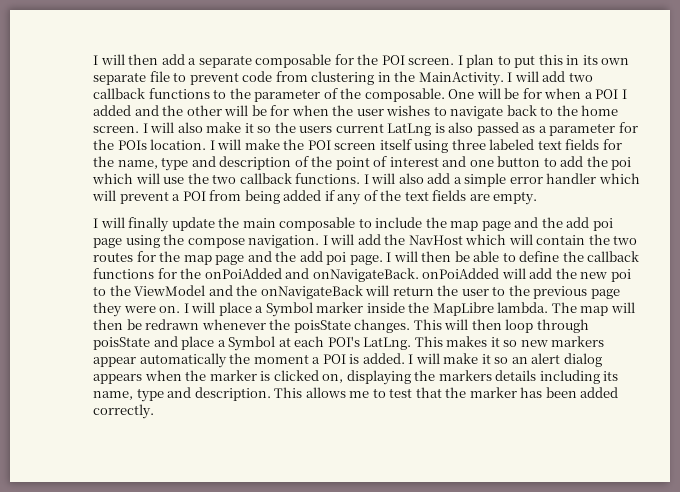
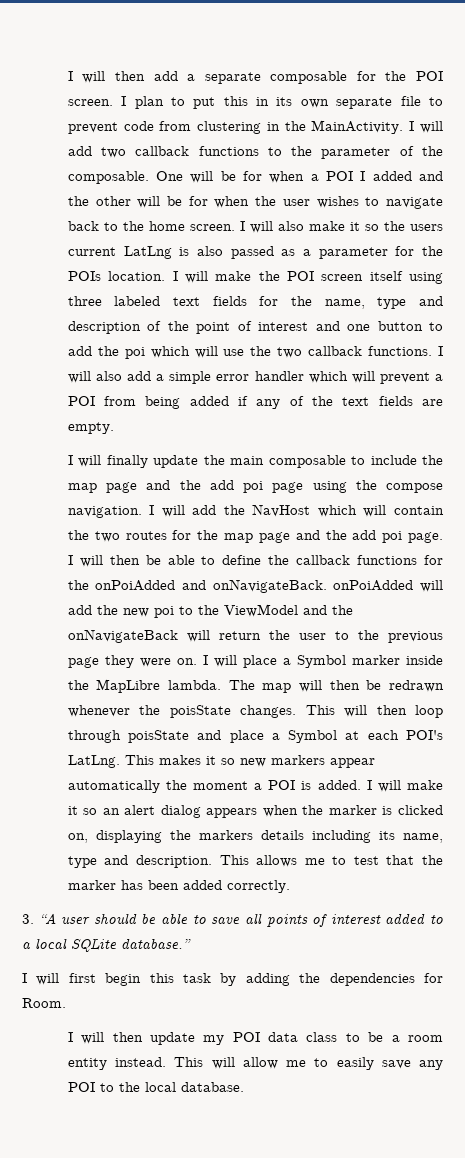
(155, 411) none -> [22,913,444,927] [22,938,191,952] [22,973,443,986] [22,998,66,1008] [67,1032,444,1045] [67,1057,443,1070] [67,1082,244,1092] // 3. “A user should be able to save all points of interest added to a local SQLite database.” // I will first begin this task by adding the dependencies for Room. // I will then update my POI data class to be a room entity instead. This will allow me to easily save any POI to the local database.

